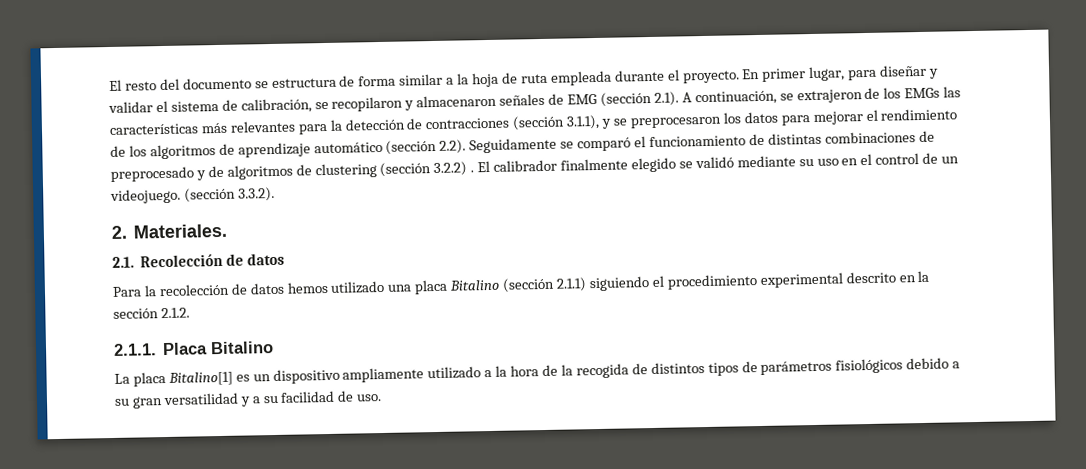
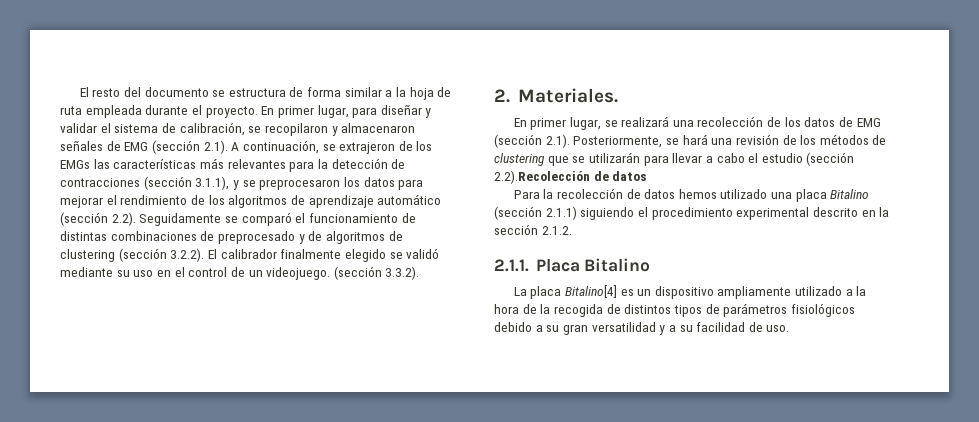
[433,161,475,177] 3.2.2) . -> [170,248,205,262] 3.2.2).
[112,253,224,268] 2.1. Recolección -> [513,116,881,130] [494,134,887,148] [494,152,855,166] [494,170,590,184] En primer lugar, se realizará una recolección de los datos de EMG (sección 2.1). Posteriormente, se hará una revisión de los métodos de clustering que se utilizarán para llevar a cabo el estudio (sección 2.2).Recolección
[167,371,233,386] Bitalino[1] -> [564,285,617,298] Bitalino[4]

